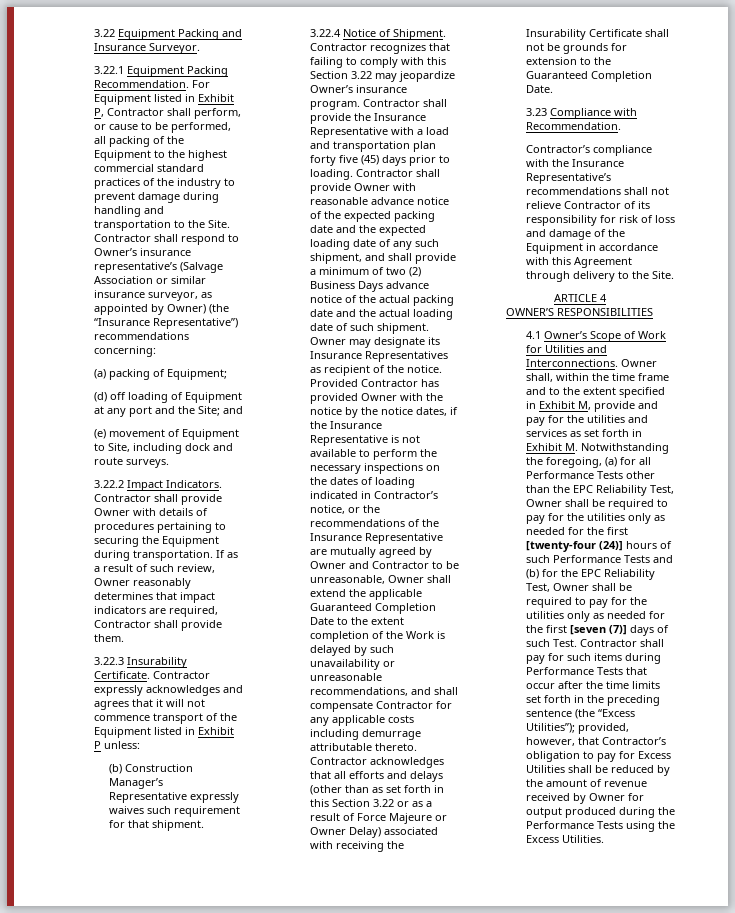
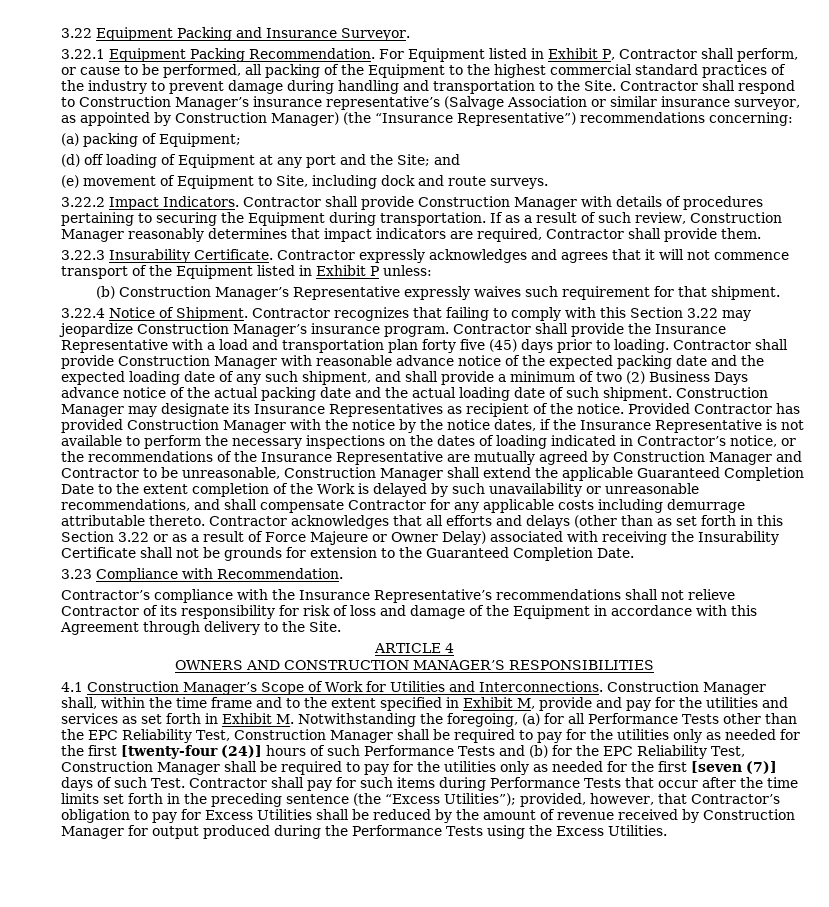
[93,248,137,256] Owner’s -> [78,96,249,110] Construction Manager’s
[166,304,206,314] Owner) -> [174,112,339,126] Construction Manager)
[93,508,130,516] Owner -> [417,196,577,210] Construction Manager
[93,578,130,586] Owner -> [689,212,782,223] [60,229,124,242] Construction Manager
[309,85,353,93] Owner’s -> [136,323,307,337] Construction Manager’s
[353,183,390,191] Owner -> [117,355,277,369] Construction Manager
[309,337,346,345] Owner -> [675,387,768,398] [60,404,124,417] Construction Manager
[360,393,397,401] Owner -> [126,419,286,433] Construction Manager
[309,561,346,569] Owner -> [612,451,772,465] Construction Manager
[387,575,424,583] Owner -> [283,467,443,481] Construction Manager
[506,308,554,316] OWNER’S -> [175,660,505,670] OWNERS AND CONSTRUCTION MANAGER’S
[543,331,587,339] Owner’s -> [86,681,257,695] Construction Manager’s
[620,359,657,367] Owner -> [606,681,766,695] Construction Manager
[525,499,562,507] Owner -> [233,729,393,743] Construction Manager
[552,583,589,591] Owner -> [60,761,220,775] Construction Manager
[588,793,625,801] Owner -> [702,809,795,820] [60,826,124,839] Construction Manager

